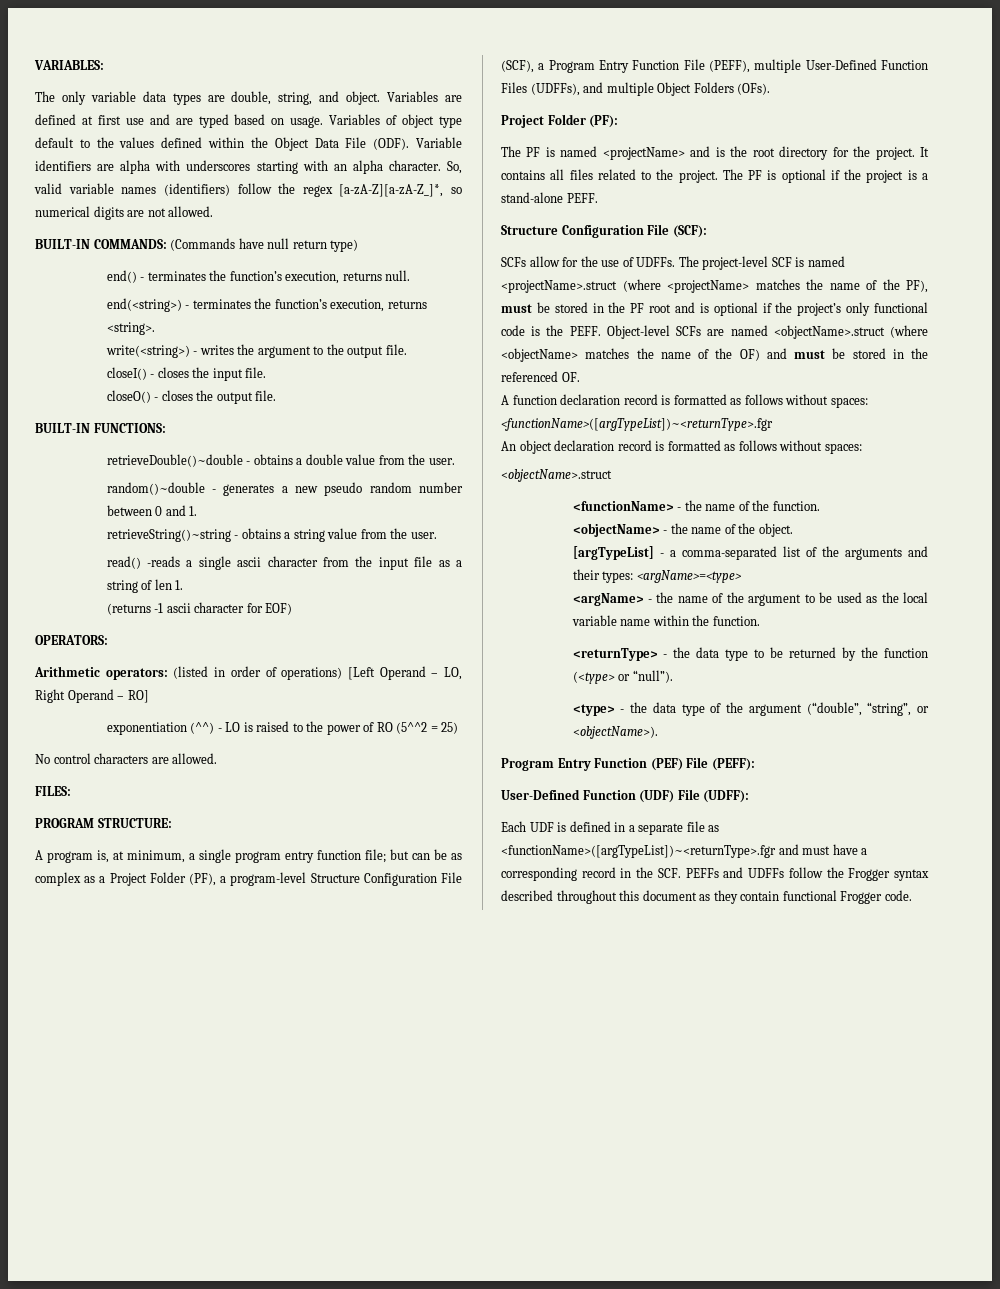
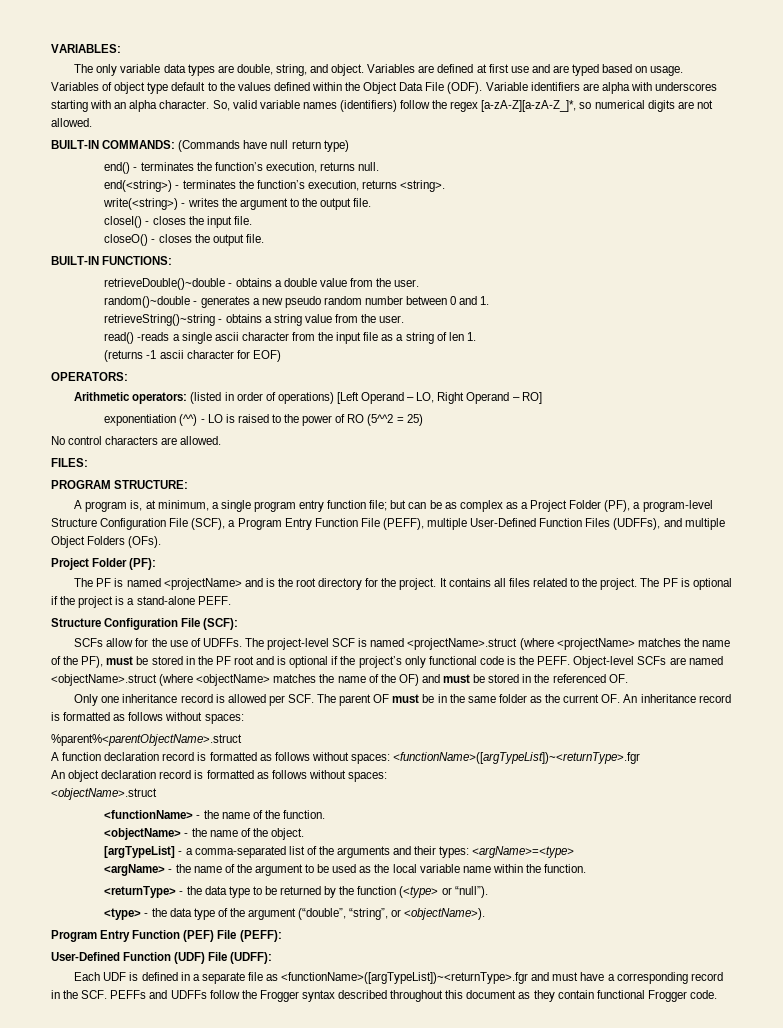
(580, 377) none -> [74,694,731,706] [51,712,244,724] [51,734,242,746] // Only one inheritance record is allowed per SCF. The parent OF must be in the same folder as the current OF. An inheritance record is formatted as follows without spaces: // %parent%<parentObjectName>.struct

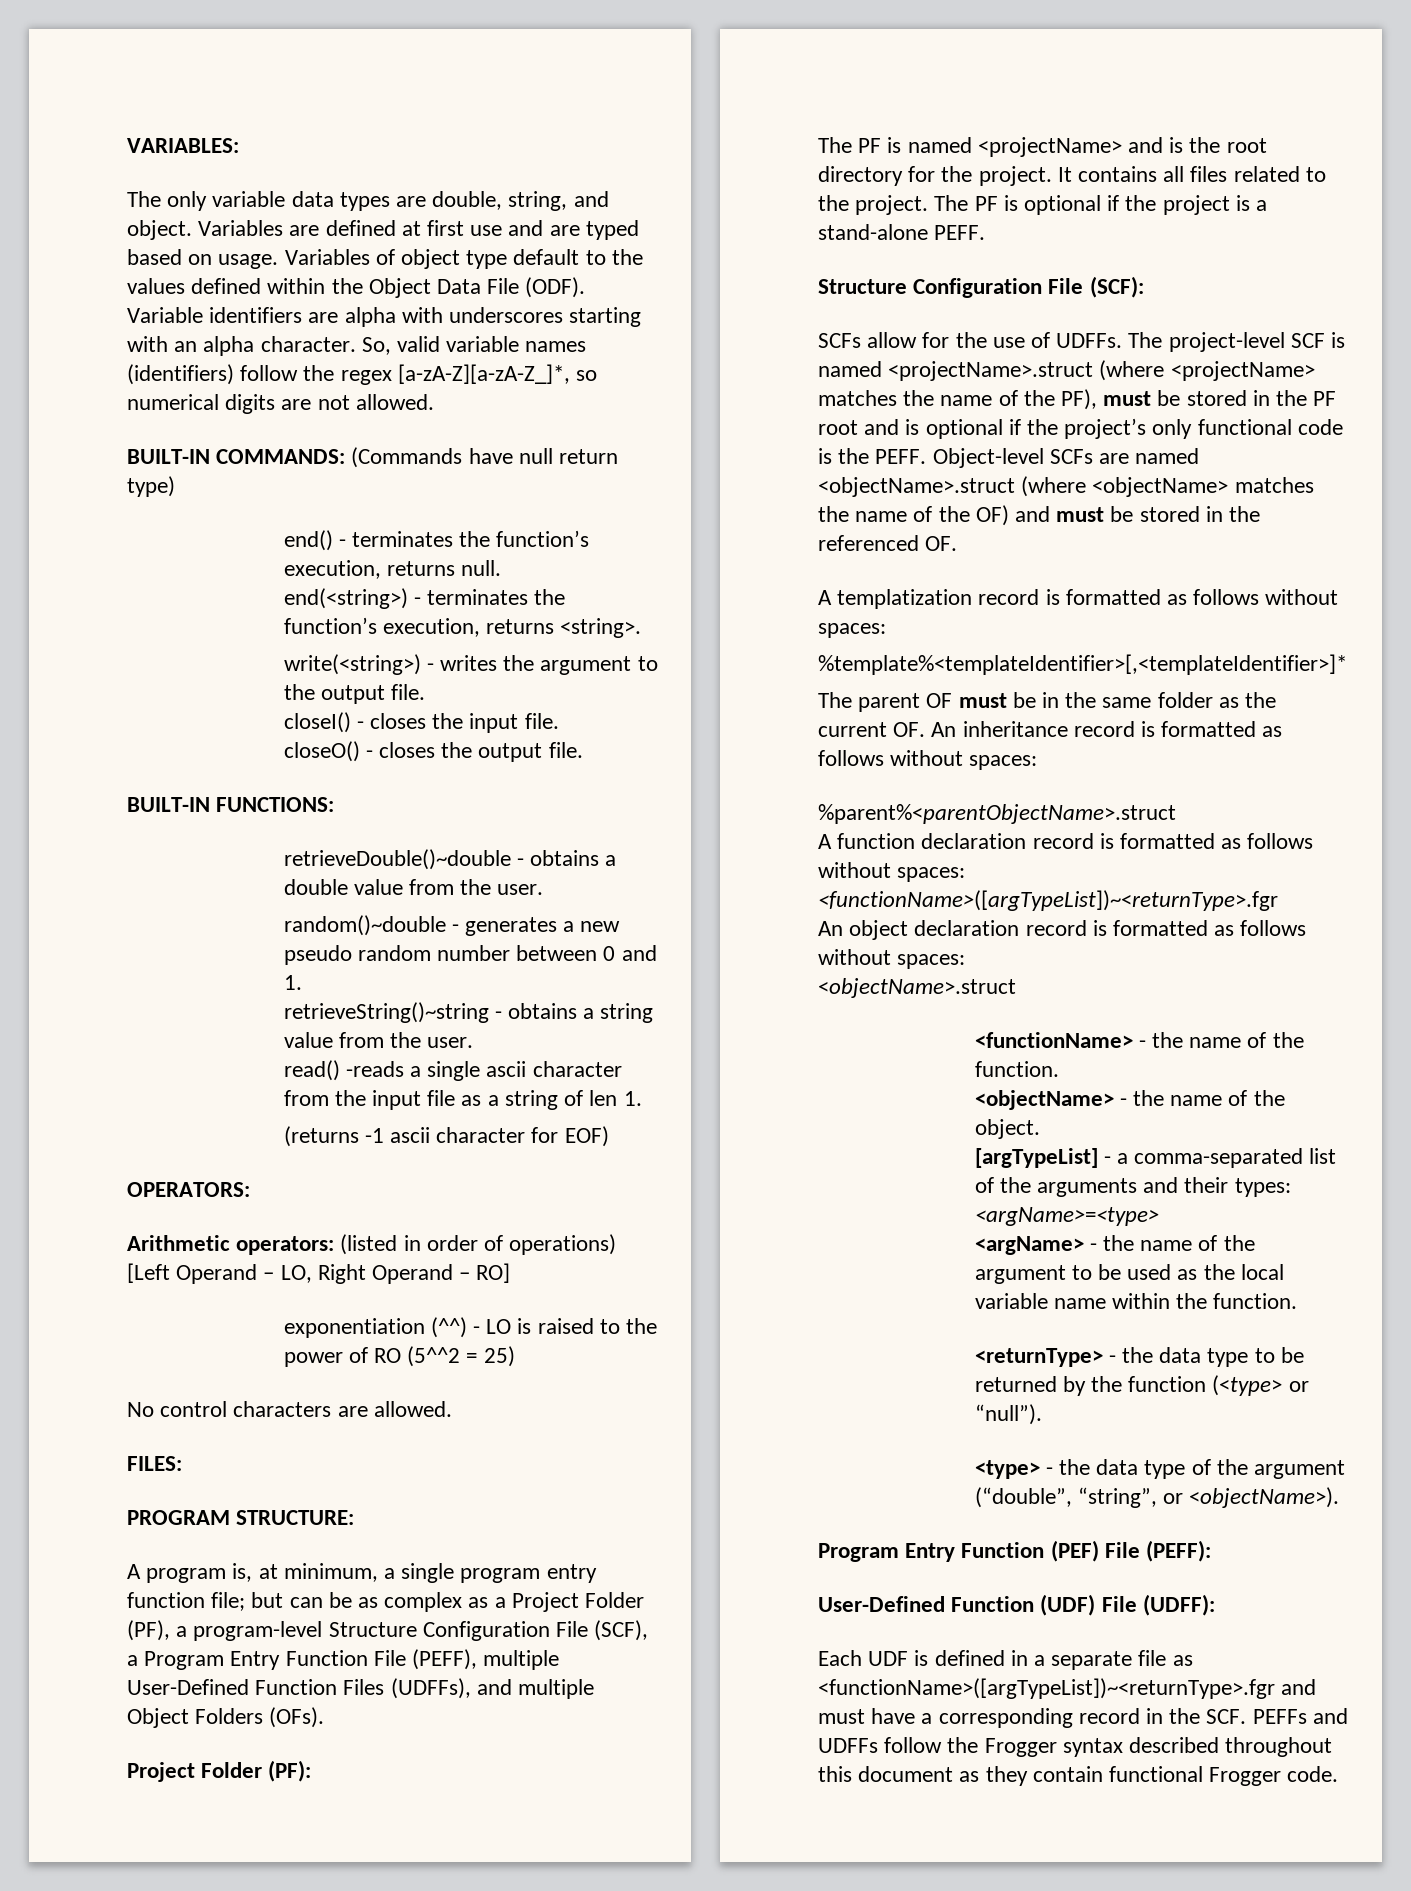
[74,694,314,706] Only one inheritance record is allowed per SCF. -> [818,589,1339,609] [818,623,886,638] [818,654,1347,675] A templatization record is formatted as follows without spaces: // %template%<templateIdentifier>[,<templateIdentifier>]* //

